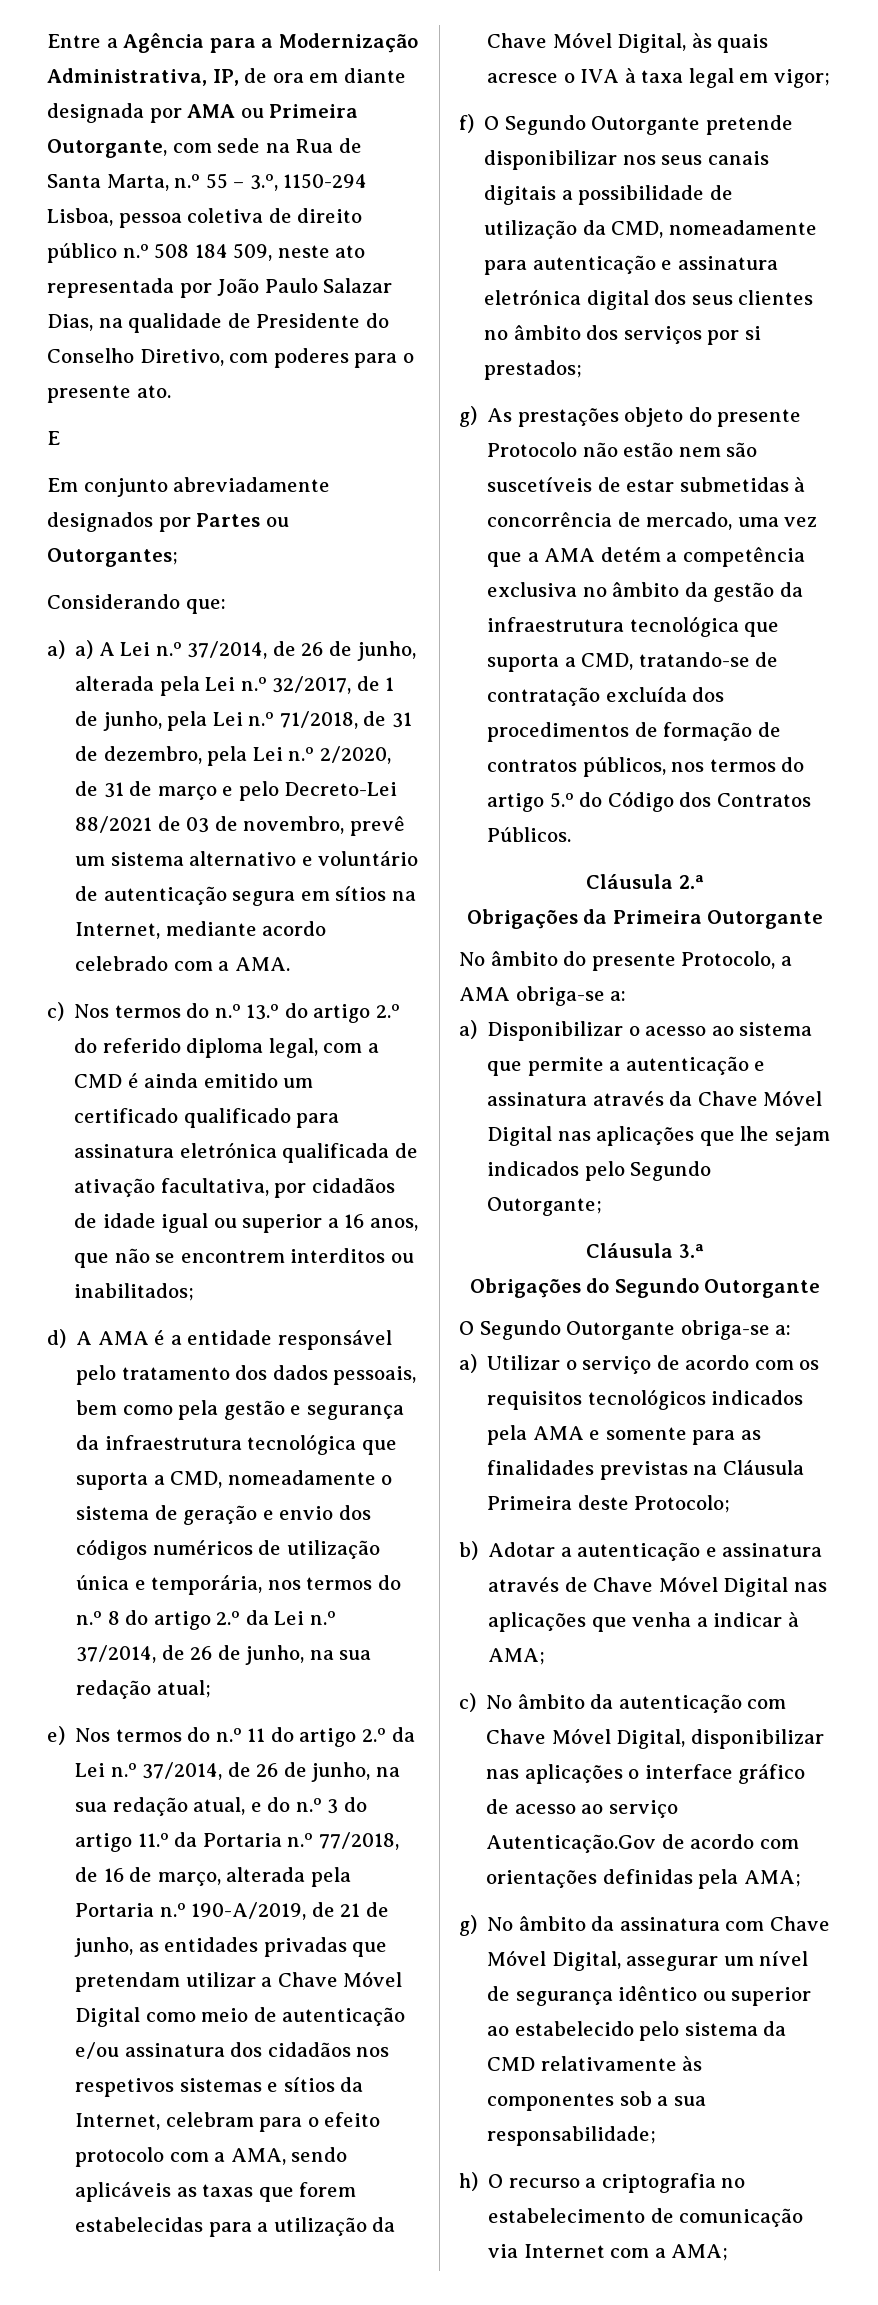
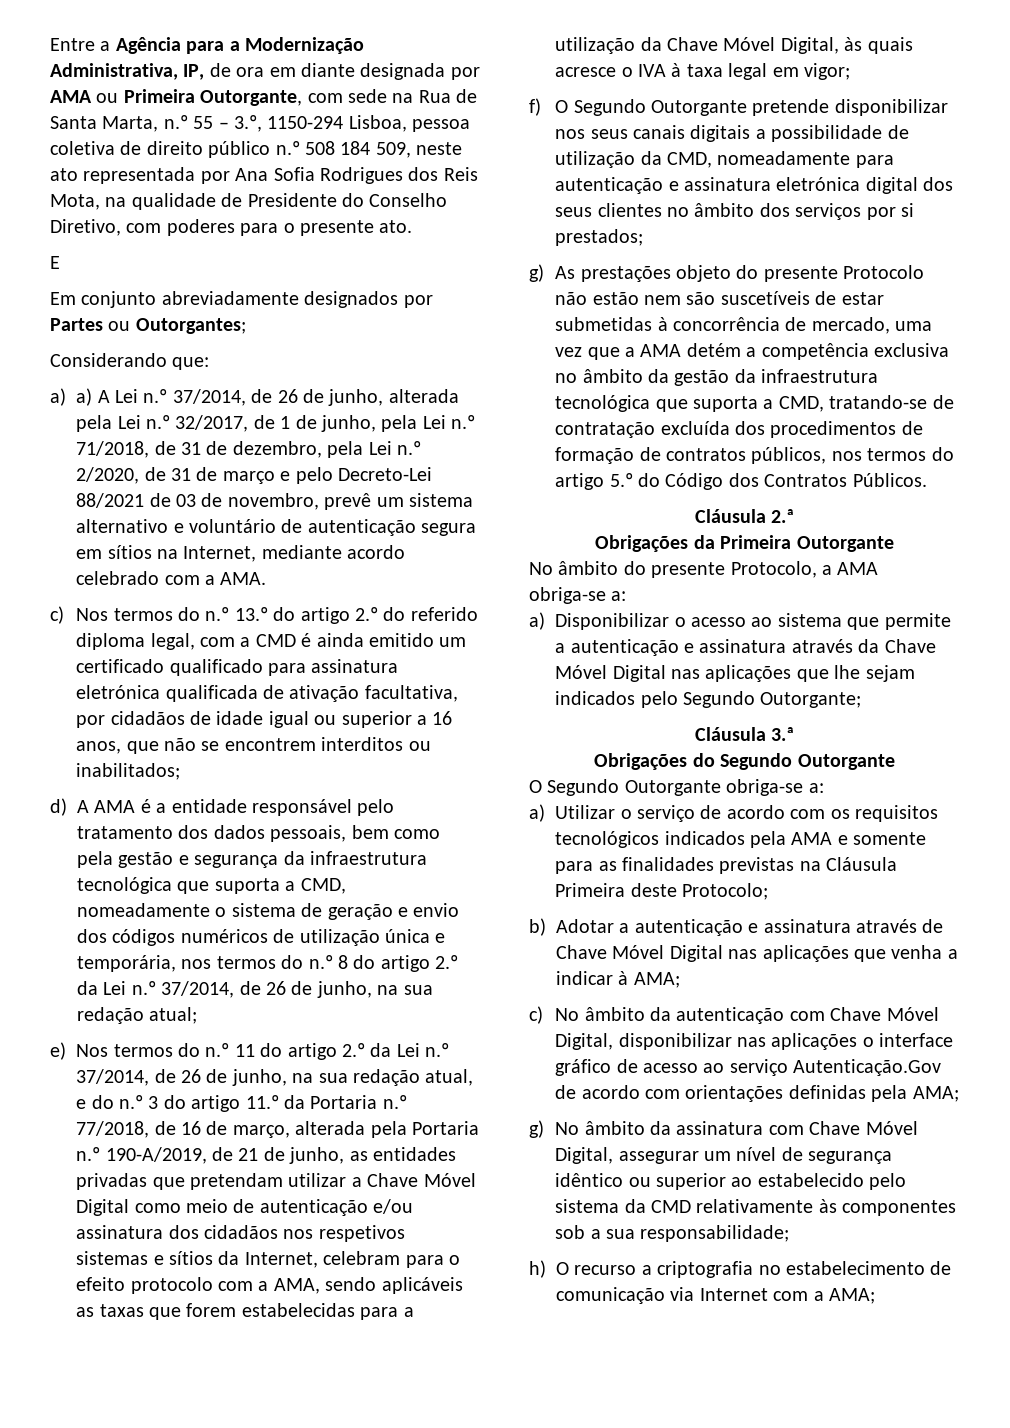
[217,278,393,296] [47,314,93,331] João Paulo Salazar Dias, -> [235,167,478,184] [50,194,100,210] Ana Sofia Rodrigues dos Reis Mota,

